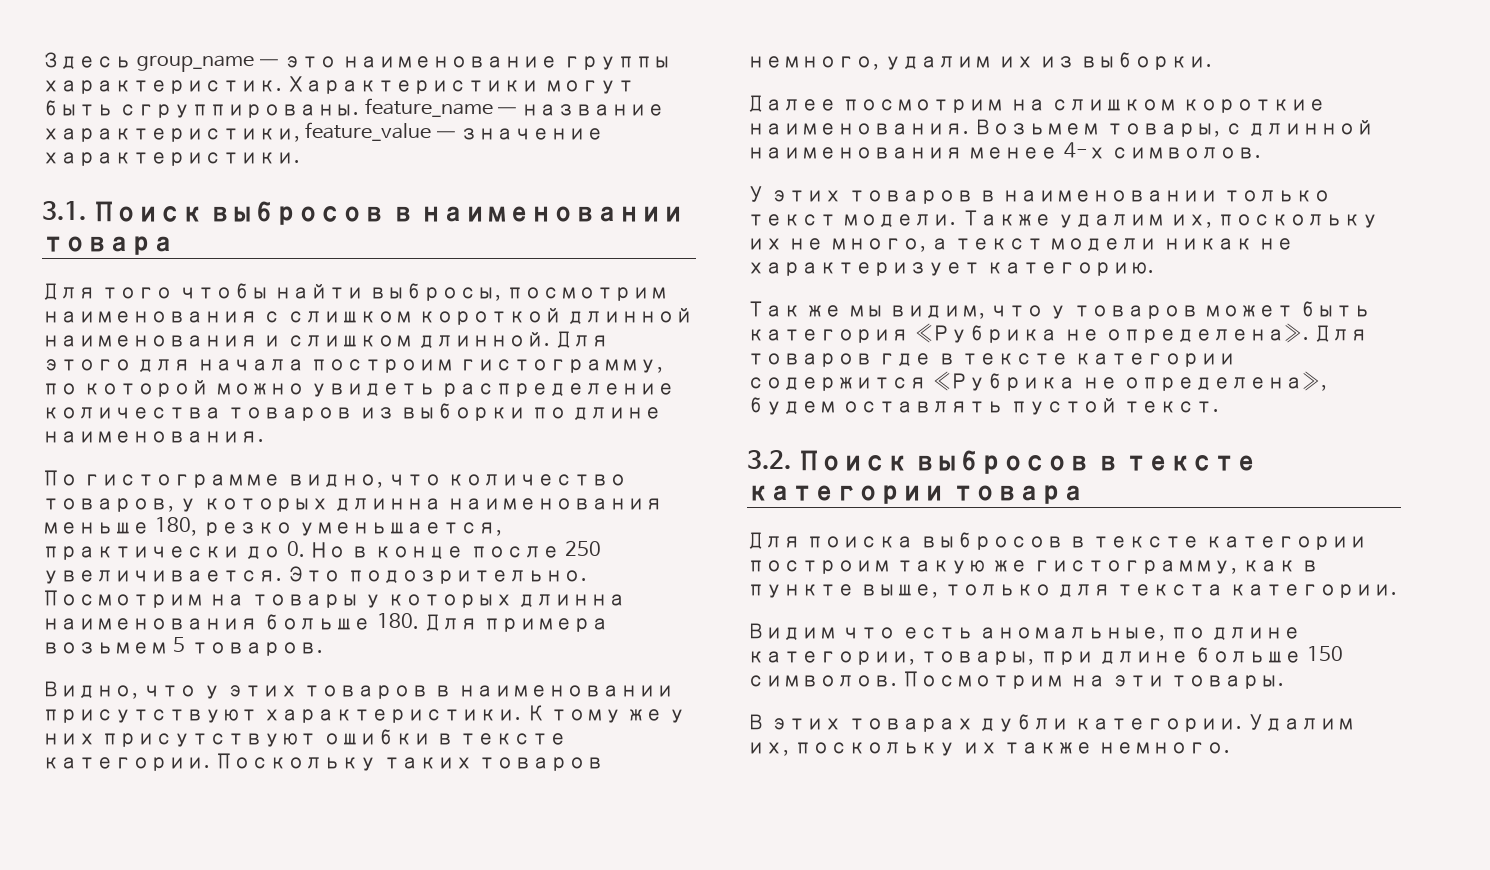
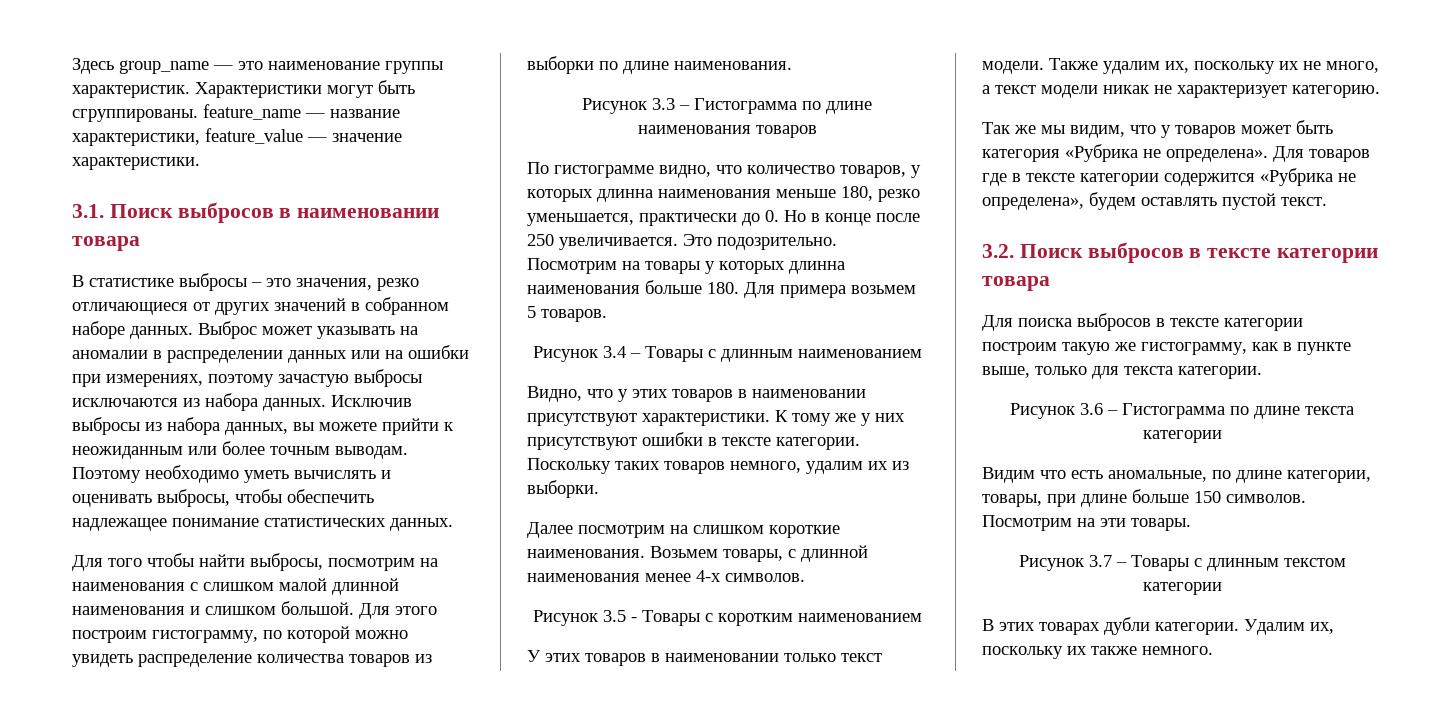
(174, 245) none -> [72,273,419,291] [72,297,449,315] [72,321,418,339] [72,345,469,363] [72,369,422,387] [72,393,412,411] [72,417,453,435] [72,441,408,459] [72,465,391,483] [72,489,374,507] [72,518,453,531] // В статистике выбросы – это значения, резко отличающиеся от других значений в собранном наборе данных. Выброс может указывать на аномалии в распределении данных или на ошибки при измерениях, поэтому зачастую выбросы исключаются из набора данных. Исключив выбросы из набора данных, вы можете прийти к неожиданным или более точным выводам. Поэтому необходимо уметь вычислять и оценивать выбросы, чтобы обеспечить надлежащее понимание статистических данных.
(669, 294) none -> [420,558,438,567] на
[417,308,562,325] короткой -> [279,578,327,591] малой
[417,332,550,349] длинной. -> [281,601,354,615] большой.
[137,359,305,373] для начала -> (437, 610) none
(264, 437) none -> [582,98,872,114] [637,125,817,138] // Рисунок 3.3 – Гистограмма по длине наименования товаров
(323, 649) none -> [532,346,922,362] // Рисунок 3.4 – Товары с длинным наименованием
(1261, 153) none -> [532,610,922,626] // Рисунок 3.5 - Товары с коротким наименованием
(1398, 591) none -> [1010,403,1354,419] [1142,430,1222,443] // Рисунок 3.6 – Гистограмма по длине текста категории
(1285, 682) none -> [1018,555,1346,571] [1142,582,1222,595] // Рисунок 3.7 – Товары с длинным текстом категории

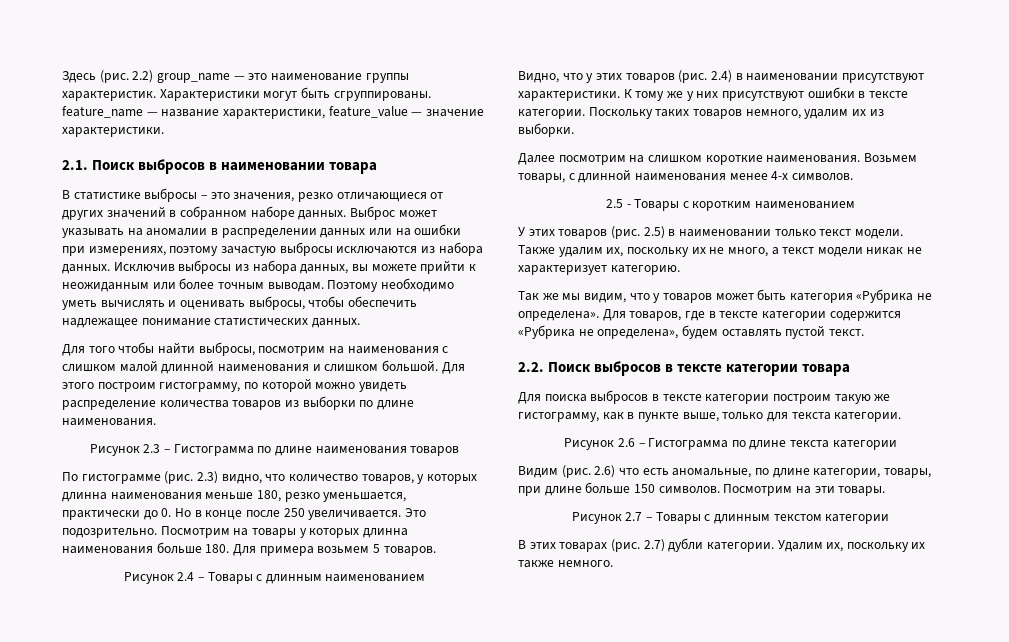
(114, 66) none -> [99,70,154,83] (рис. 2.2)
[72,204,104,218] 3.1. -> [62,160,88,170] 2.1.
[652,98,675,110] 3.3 -> [143,444,161,453] 2.3
(654, 171) none -> [164,471,218,484] (рис. 2.3)
[602,346,626,358] 3.4 -> [177,572,195,581] 2.4
(733, 395) none -> [678,70,732,83] (рис. 2.4)
[532,610,626,626] Рисунок 3.5 -> [605,199,623,208] 2.5
(646, 659) none -> [610,226,665,239] (рис. 2.5)
[1309,149,1370,162] товаров -> [629,311,682,321] товаров,
[982,244,1014,258] 3.2. -> [518,362,544,372] 2.2.
[1080,403,1103,415] 3.6 -> [617,438,635,447] 2.6
(1035, 475) none -> [561,465,616,478] (рис. 2.6)
[1088,555,1112,567] 3.7 -> [625,512,643,521] 2.7
(1100, 628) none -> [610,539,665,552] (рис. 2.7)

